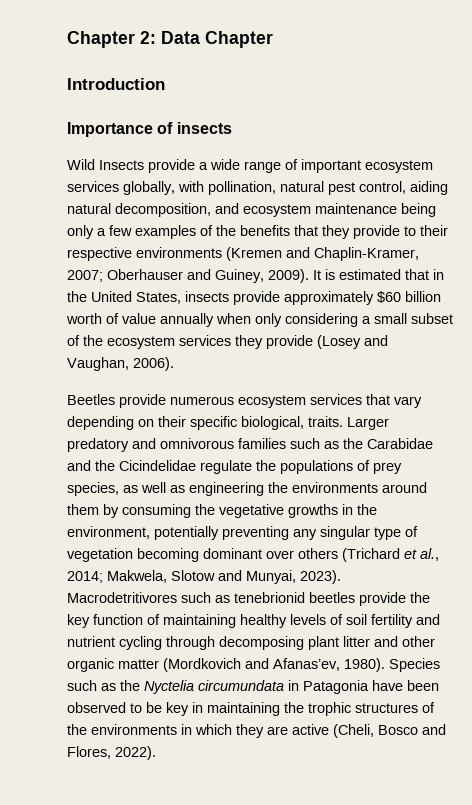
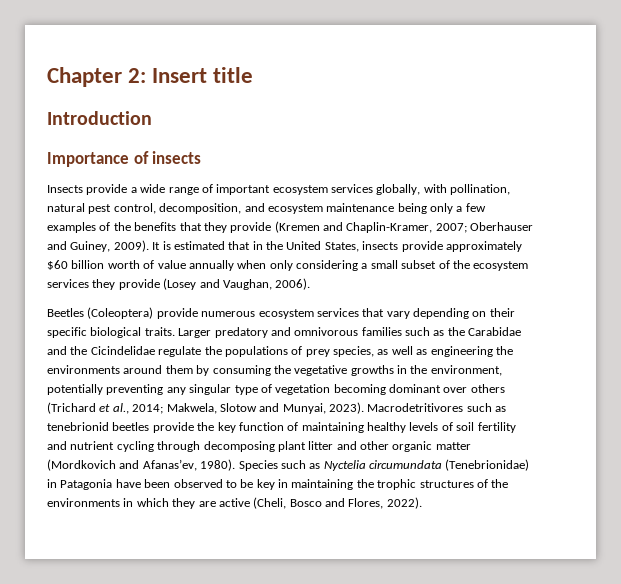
[161,31,273,48] Data Chapter -> [152,67,254,83] Insert title
[67,159,95,170] Wild -> (202, 157) none
[410,181,448,195] [67,203,111,214] aiding natural -> (156, 208) none
[404,225,448,236] [67,247,222,261] to their respective environments -> (272, 227) none
(115, 399) none -> [87,307,154,319] (Coleoptera)
[241,416,304,430] biological, -> [90,327,142,338] biological
[120,680,140,691] the -> (321, 466) none
(284, 685) none -> [445,459,530,471] (Tenebrionidae)

